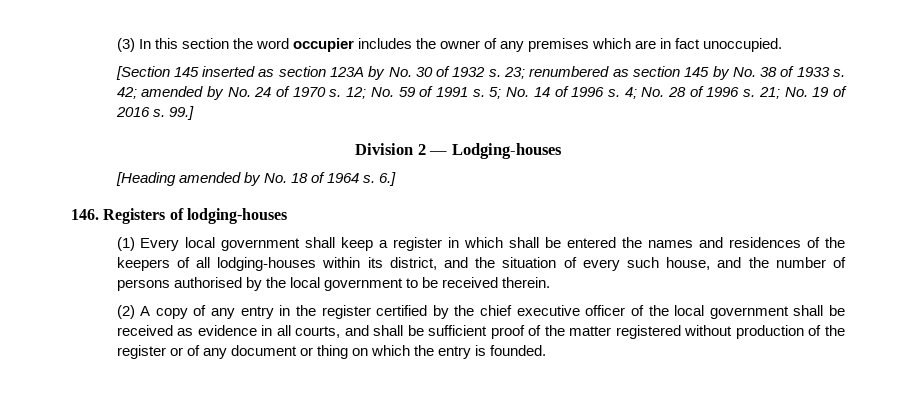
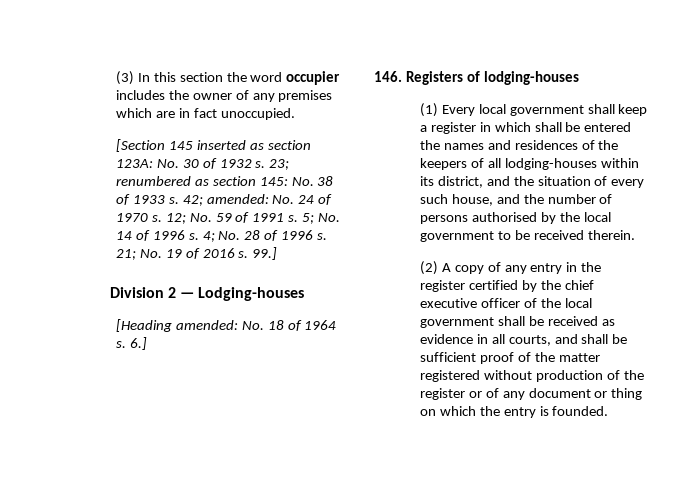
[329,66,386,80] 123A by -> [115,159,153,168] 123A:
[684,66,730,80] 145 by -> [259,177,288,186] 145:
[141,86,224,100] amended by -> [206,194,269,204] amended:
[178,172,261,186] amended by -> [175,320,238,330] amended:

